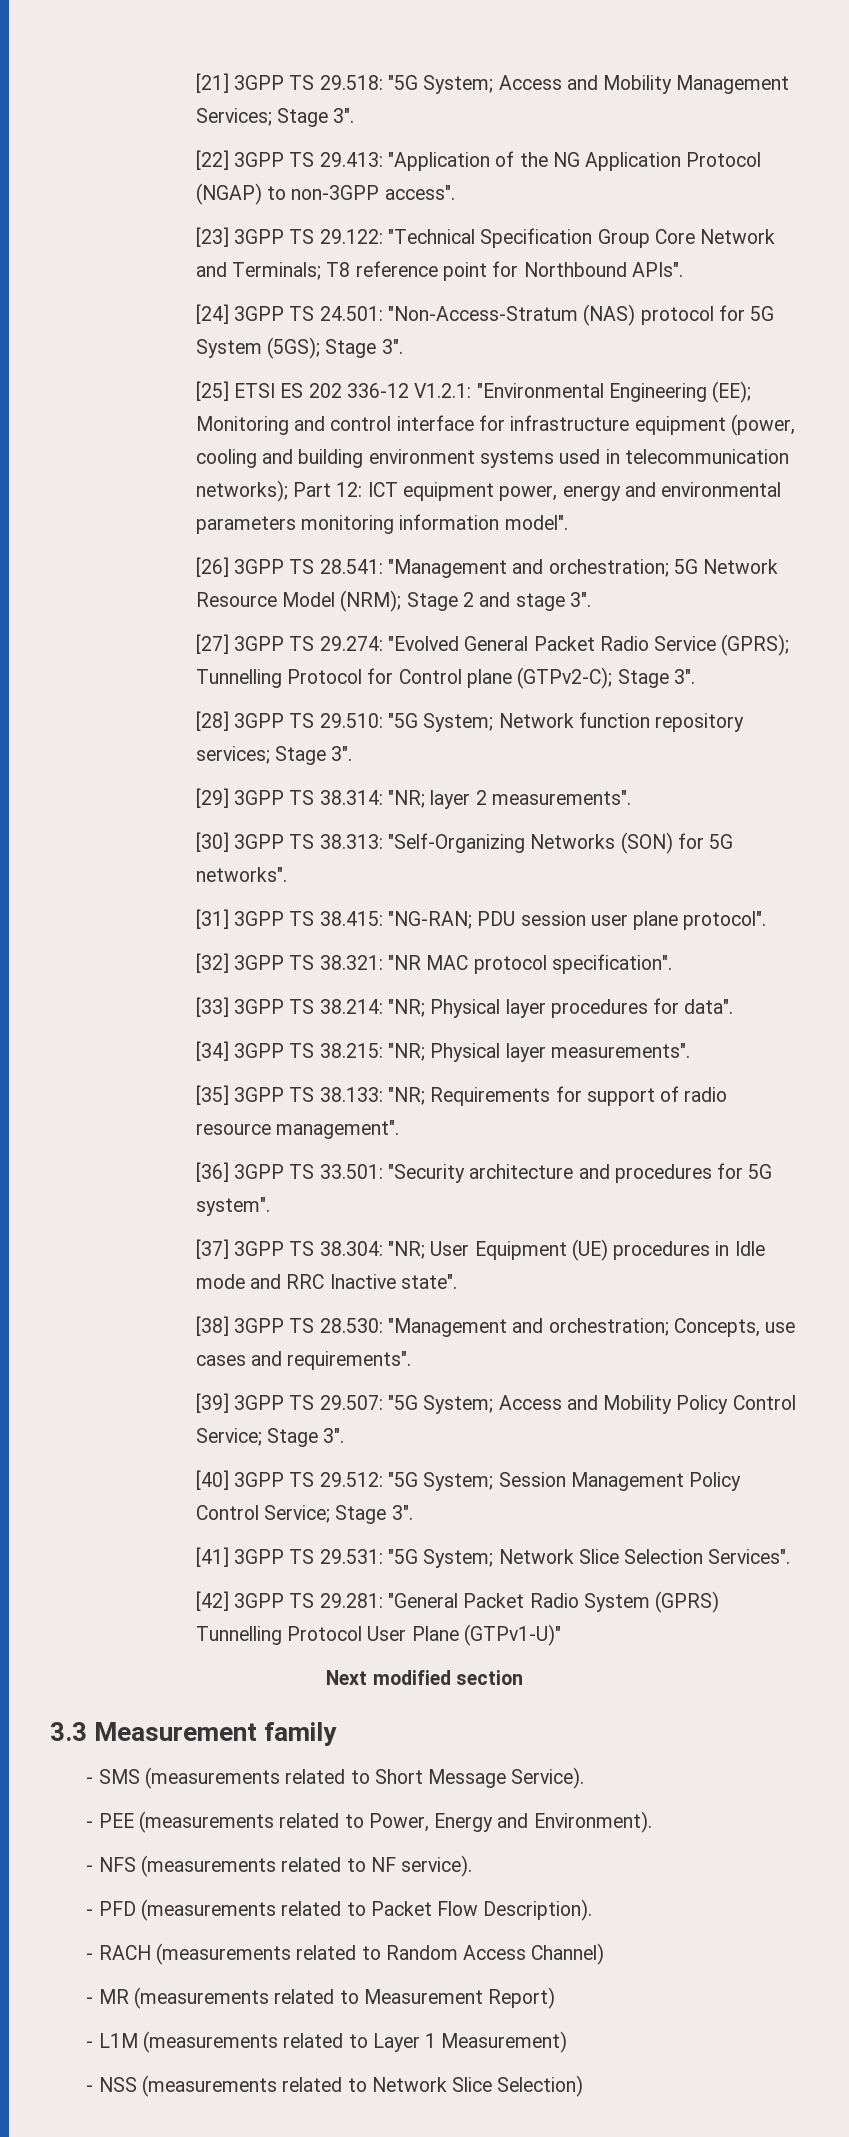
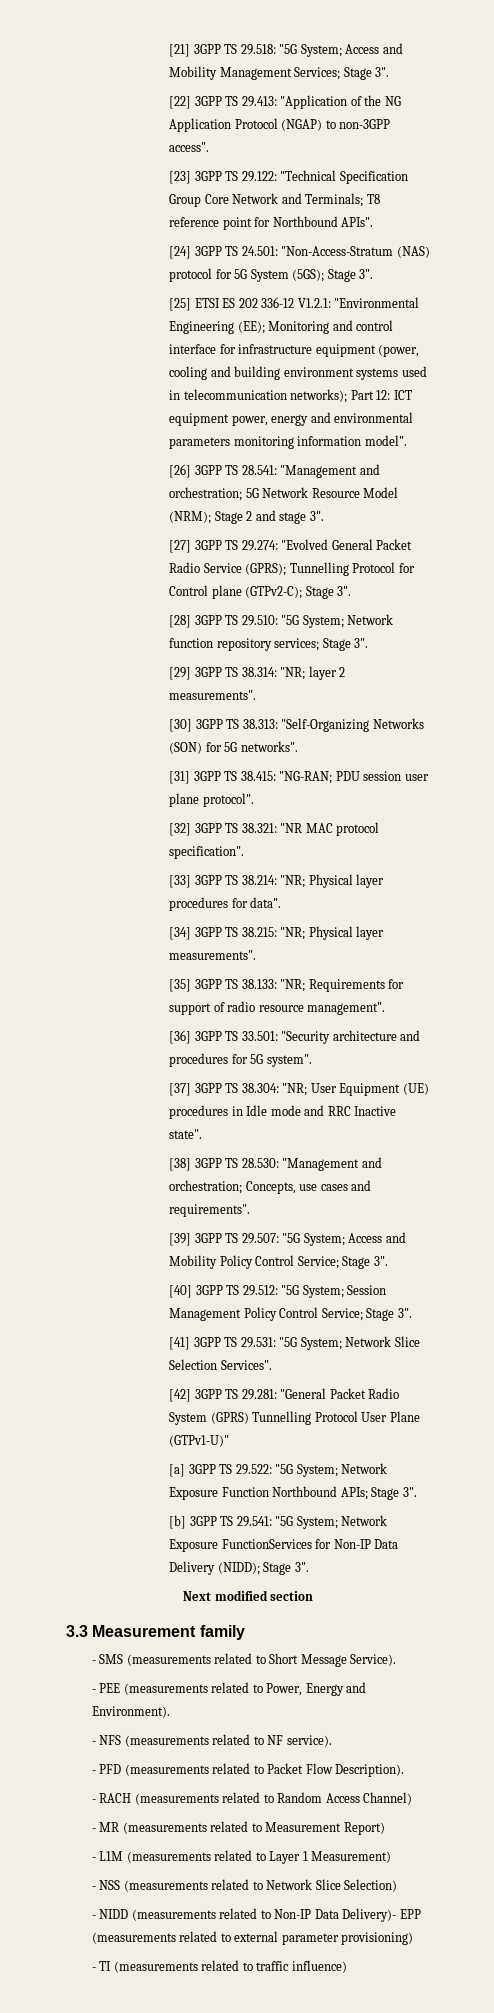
(561, 1635) none -> [169,1463,388,1477] [169,1486,417,1500] [169,1515,388,1529] [169,1539,399,1552] [169,1561,309,1575] // [a] 3GPP TS 29.522: "5G System; Network Exposure Function Northbound APIs; Stage 3". // [b] 3GPP TS 29.541: "5G System; Network Exposure FunctionServices for Non-IP Data Delivery (NIDD); Stage 3".
(584, 2086) none -> [91,1908,421,1922] [91,1931,414,1945] [91,1960,347,1973] // - NIDD (measurements related to Non-IP Data Delivery)- EPP (measurements related to external parameter provisioning) // - TI (measurements related to traffic influence)

